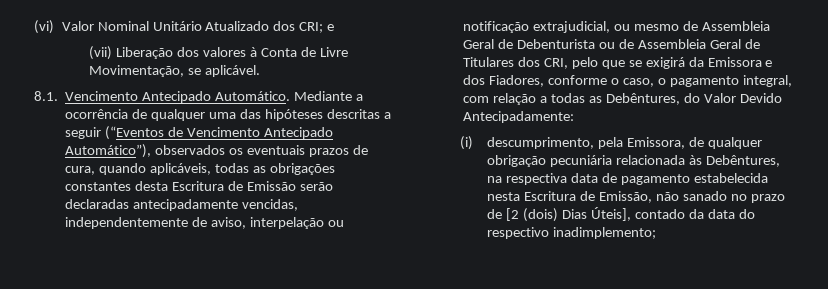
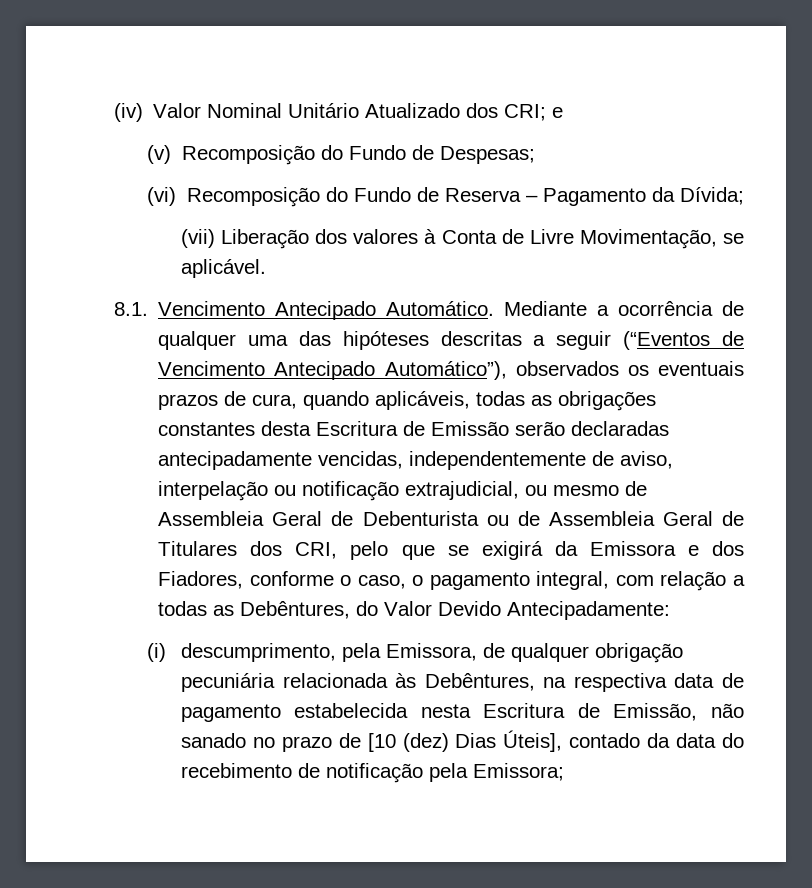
[34,20,54,34] (vi) -> [114,103,143,122] (iv)
(335, 27) none -> [147,145,535,165] [147,187,744,207] // (v) Recomposição do Fundo de Despesas; // (vi) Recomposição do Fundo de Reserva – Pagamento da Dívida;
[506,208,559,222] [2 (dois) -> [367,733,449,752] [10 (dez)
[487,227,657,239] respectivo inadimplemento; -> [180,763,564,783] recebimento de notificação pela Emissora;

